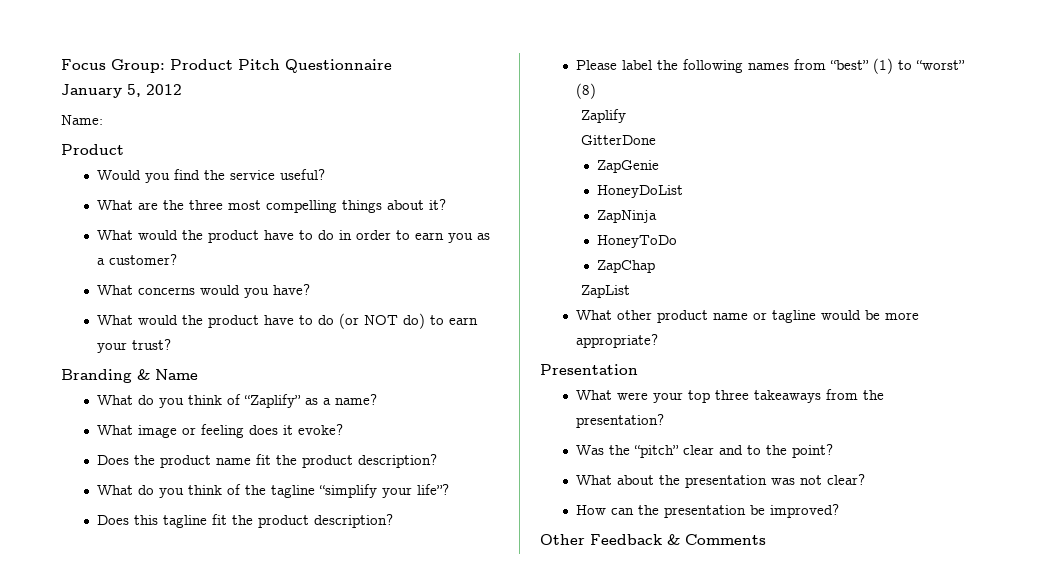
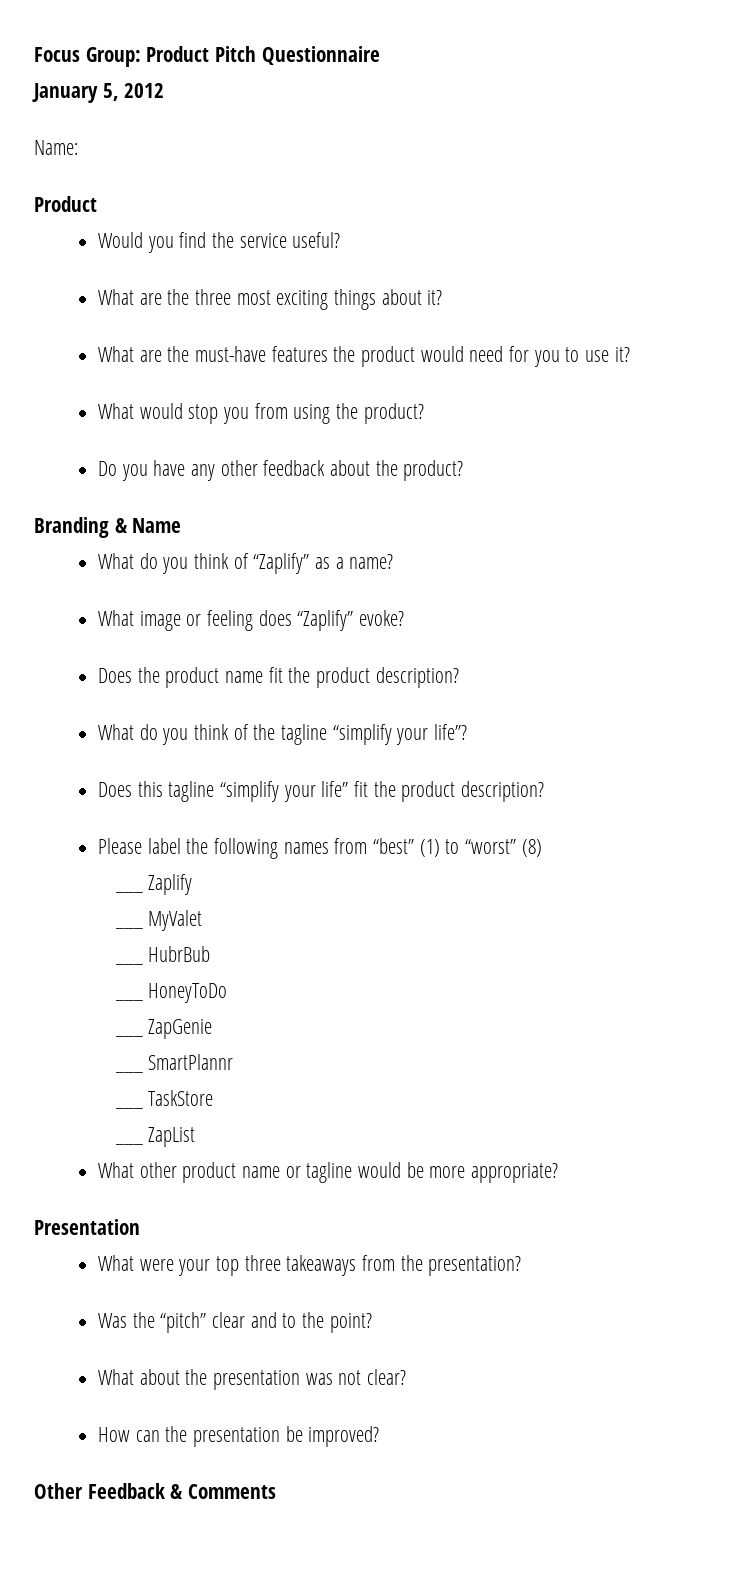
[266,200,338,213] compelling -> [276,290,329,310] exciting
[138,230,491,243] [97,254,178,265] [97,284,311,298] [97,313,479,329] [97,339,172,353] would the product have to do in order to earn you as a customer? // What concerns would you have? // What would the product have to do (or NOT do) to earn your trust? -> [139,346,630,367] [97,403,424,424] [97,460,464,481] are the must-have features the product would need for you to use it? // What would stop you from using the product? // Do you have any other feedback about the product?
[283,425,294,435] it -> [297,610,354,631] “Zaplify”
(208, 521) none -> [219,781,349,802] “simplify your life”
(597, 91) none -> [114,890,143,893] ___
[580,135,656,145] [596,160,659,173] [596,185,683,198] [596,210,657,223] [596,235,677,248] [596,260,655,273] GitterDone // ZapGenie // HoneyDoList // ZapNinja // HoneyToDo // ZapChap // -> [114,910,203,931] [114,962,143,965] [148,946,211,962] [114,983,228,1003] [114,1019,213,1039] [114,1070,143,1073] [148,1054,234,1070] [114,1106,143,1109] [148,1090,214,1106] [114,1142,143,1145] ___ MyValet // ___ HubrBub // ___ HoneyToDo // ___ ZapGenie // ___ SmartPlannr // ___ TaskStore // ___

